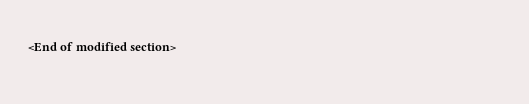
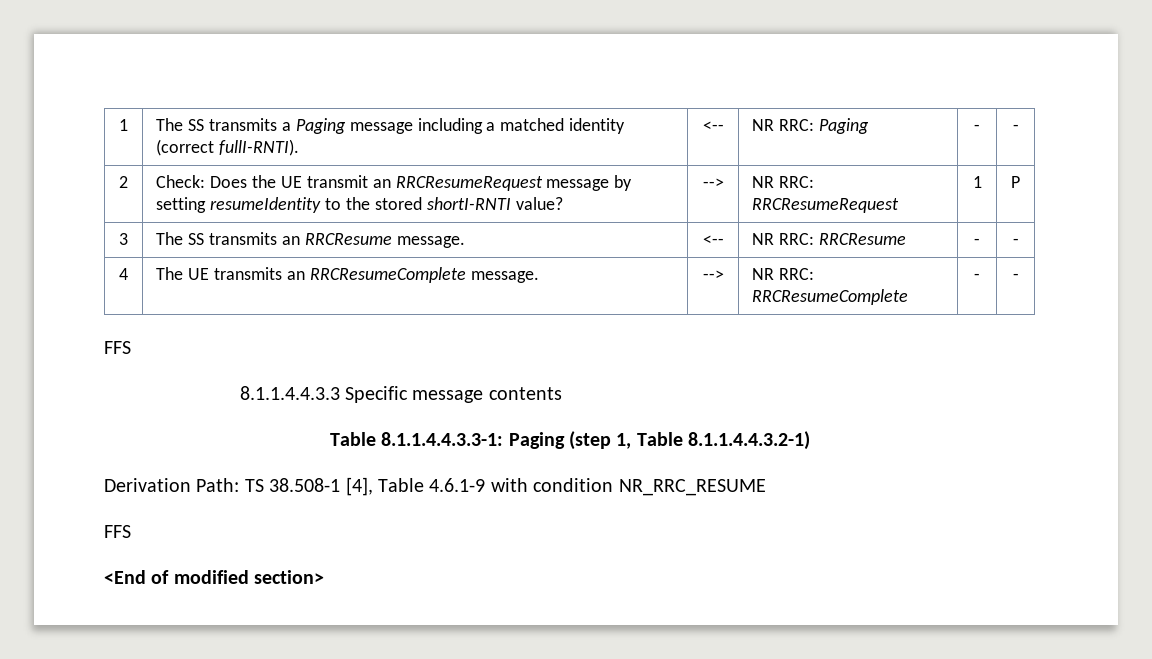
(28, 47) none -> [119,119,128,131] [156,118,626,134] [156,139,300,156] [702,121,724,131] [752,118,870,134] [974,124,980,131] [1012,124,1019,131] [119,176,128,188] [156,175,633,191] [156,197,563,213] [702,178,724,188] [752,176,815,188] [752,198,900,213] [972,176,982,188] [1011,176,1020,188] [119,233,128,245] [156,232,465,248] [702,235,724,245] [752,233,907,245] [974,238,980,245] [1012,238,1019,245] [119,268,128,280] [156,267,539,283] [702,270,724,280] [752,268,815,280] [752,289,909,305] [974,273,980,280] [1012,273,1019,280] [104,341,131,354] [239,386,562,403] [329,431,811,450] [104,477,766,496] [104,525,131,538] 1 | The SS transmits a Paging message including a matched identity (correct fullI-RNTI). | <-- | NR RRC: Paging | - | - // 2 | Check: Does the UE transmit an RRCResumeRequest message by setting resumeIdentity to the stored shortI-RNTI value? | --> | NR RRC: RRCResumeRequest | 1 | P // 3 | The SS transmits an RRCResume message. | <-- | NR RRC: RRCResume | - | - // 4 | The UE transmits an RRCResumeComplete message. | --> | NR RRC: RRCResumeComplete | - | - // FFS // 8.1.1.4.4.3.3 Specific message contents // Table 8.1.1.4.4.3.3-1: Paging (step 1, Table 8.1.1.4.4.3.2-1) // Derivation Path: TS 38.508-1 [4], Table 4.6.1-9 with condition NR_RRC_RESUME // FFS //

